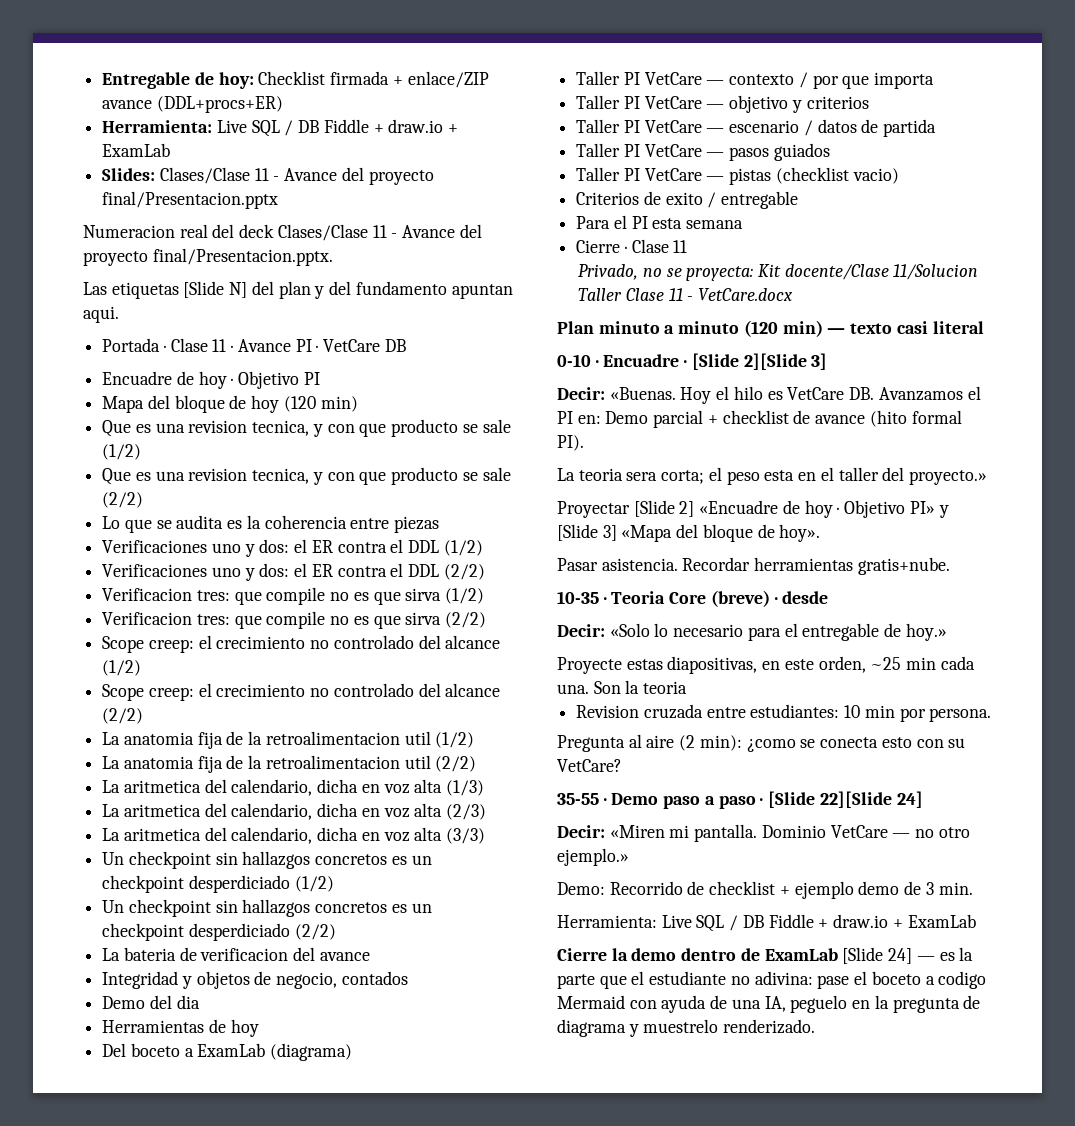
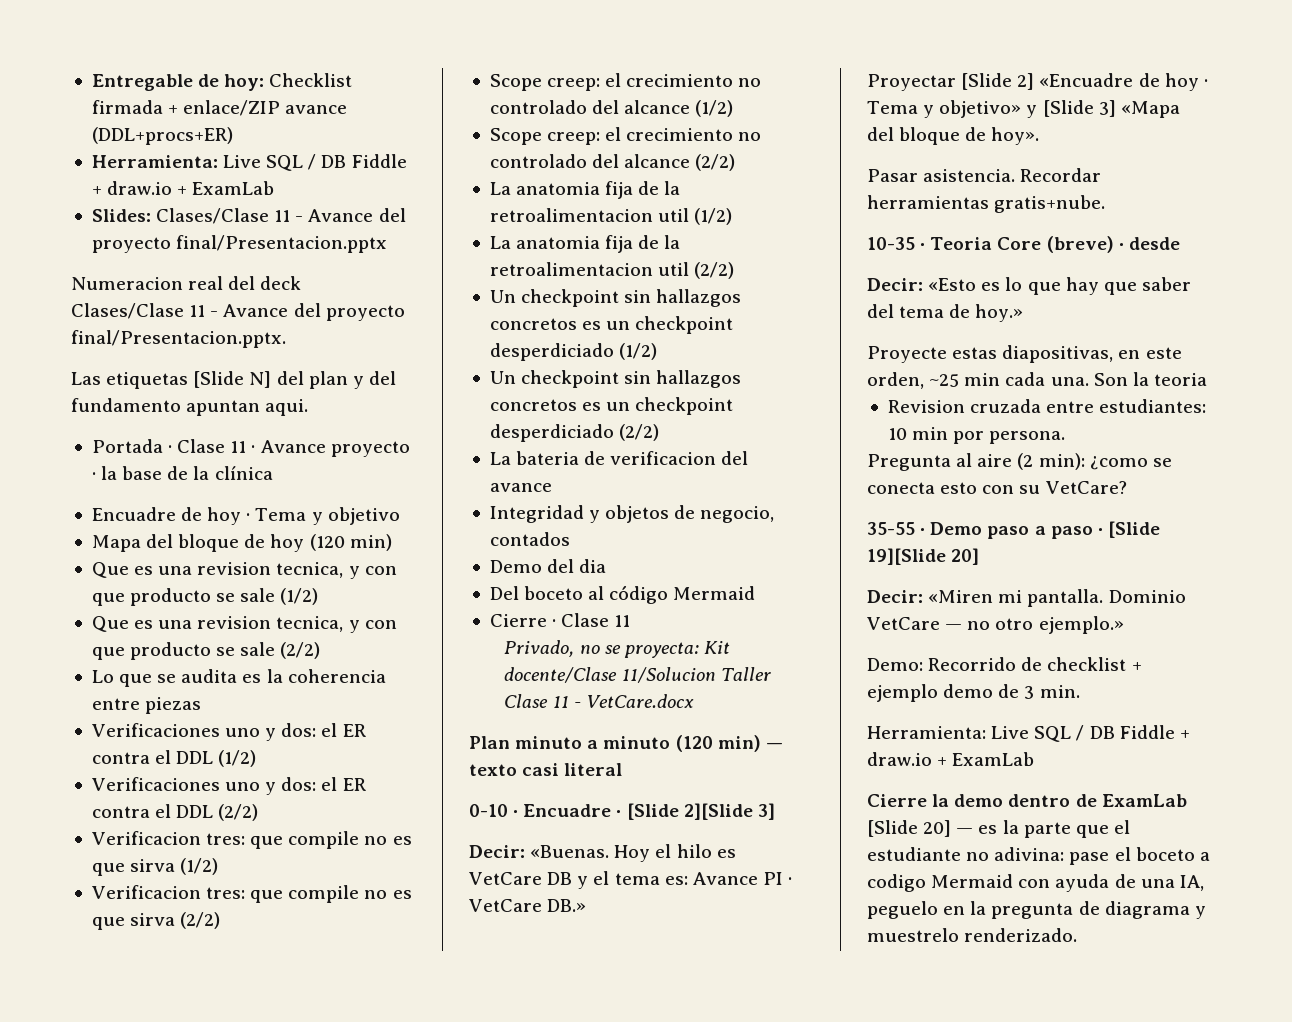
[295,339,406,352] PI · VetCare DB -> [330,441,410,457] [91,466,273,480] proyecto · la base de la clínica
[238,371,320,389] Objetivo PI -> [255,507,400,525] Tema y objetivo
[102,779,485,796] [102,803,487,820] [102,827,486,844] // La aritmetica del calendario, dicha en voz alta (1/3) // La aritmetica del calendario, dicha en voz alta (2/3) // La aritmetica del calendario, dicha en voz alta (3/3) -> (735, 270) none
[102,1019,259,1037] // Herramientas de hoy -> (607, 566) none
[184,1043,353,1061] [576,71,935,89] [576,95,869,113] [576,119,937,137] [576,143,830,161] [576,167,899,185] [576,191,799,209] [576,215,744,229] a ExamLab (diagrama) // Taller PI VetCare — contexto / por que importa // Taller PI VetCare — objetivo y criterios // Taller PI VetCare — escenario / datos de partida // Taller PI VetCare — pasos guiados // Taller PI VetCare — pistas (checklist vacio) // Criterios de exito / entregable // Para el PI esta semana -> [588,585,756,604] al código Mermaid
[849,386,981,401] [557,410,962,428] [557,435,584,451] [557,467,987,485] DB. Avanzamos el PI en: Demo parcial + checklist de avance (hito formal PI). // La teoria sera corta; el peso esta en el taller del proyecto.» -> [547,871,793,889] [469,899,587,912] DB y el tema es: Avance PI · VetCare DB.»
[844,500,935,518] Objetivo PI» -> [867,100,1022,118] Tema y objetivo»
[609,623,880,641] «Solo lo necesario para el entregable -> [928,277,1191,295] [867,304,945,318] «Esto es lo que hay que saber del tema
[819,791,923,808] 22][Slide 24] -> [867,548,980,565] 19][Slide 20]
[888,948,913,964] 24] -> [923,820,952,837] 20]

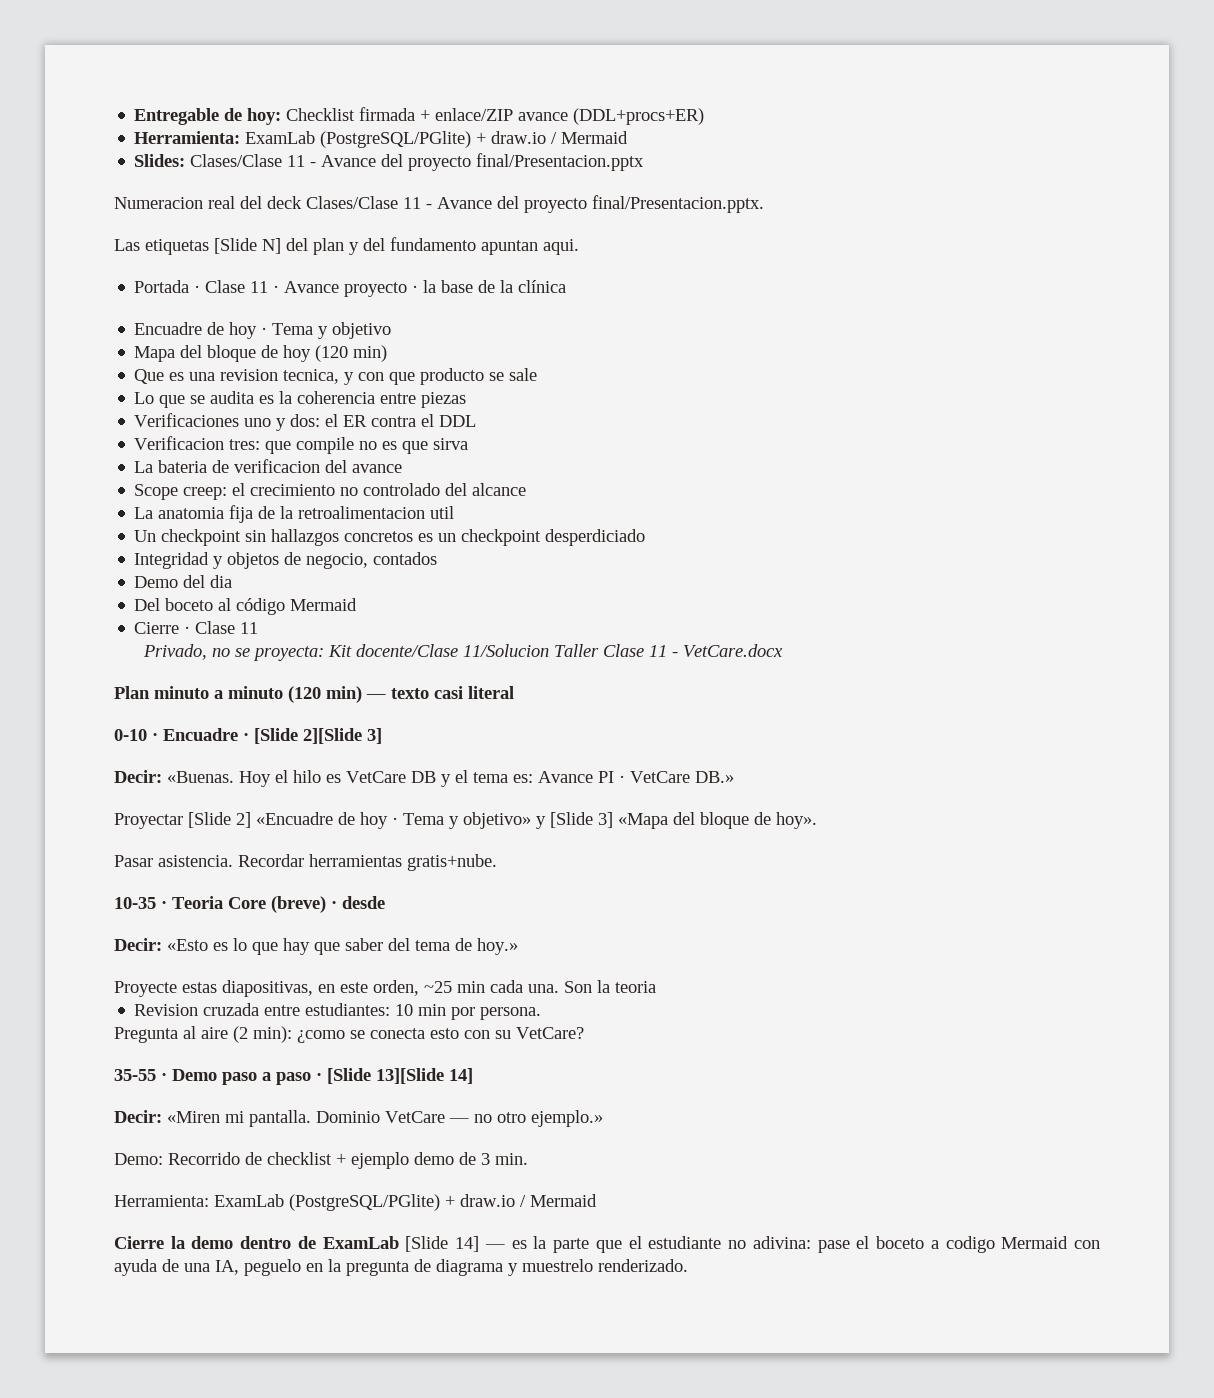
[223,154,407,171] [91,181,275,195] Live SQL / DB Fiddle + draw.io + ExamLab -> [245,131,629,148] ExamLab (PostgreSQL/PGlite) + draw.io / Mermaid
[280,588,319,605] [91,616,397,633] [91,642,321,660] (1/2) // Que es una revision tecnica, y con que producto se sale (2/2) -> (538, 374) none
[218,750,257,767] [91,777,366,795] [91,804,259,821] [91,831,412,849] [91,858,219,876] [91,885,412,903] [91,912,221,930] [489,73,762,91] [489,100,734,117] [489,127,762,145] [489,154,736,171] [489,181,681,199] [489,208,733,225] [489,235,681,253] [489,262,735,279] [489,289,742,307] [489,316,734,334] [489,343,658,361] [489,370,742,388] [489,397,734,415] [489,424,660,442] [489,451,749,465] [489,483,552,492] (1/2) // Verificaciones uno y dos: el ER contra el DDL (2/2) // Verificacion tres: que compile no es que sirva (1/2) // Verificacion tres: que compile no es que sirva (2/2) // Scope creep: el crecimiento no controlado del alcance (1/2) // Scope creep: el crecimiento no controlado del alcance (2/2) // La anatomia fija de la retroalimentacion util (1/2) // La anatomia fija de la retroalimentacion util (2/2) // Un checkpoint sin hallazgos concretos es un checkpoint desperdiciado (1/2) // Un checkpoint sin hallazgos concretos es un checkpoint desperdiciado (2/2) // La bateria de verificacion del avance -> [134,436,469,454] [134,459,403,473] [134,483,527,500] [134,505,455,523] [134,529,646,546] // Verificacion tres: que compile no es que sirva // La bateria de verificacion del avance // Scope creep: el crecimiento no controlado del alcance // La anatomia fija de la retroalimentacion util // Un checkpoint sin hallazgos concretos es un checkpoint desperdiciado
[867,548,980,565] 19][Slide 20] -> [376,1068,473,1084] 13][Slide 14]
[991,725,1190,742] [867,752,1035,766] Live SQL / DB Fiddle + draw.io + ExamLab -> [214,1194,597,1211] ExamLab (PostgreSQL/PGlite) + draw.io / Mermaid
[923,820,952,837] 20] -> [455,1236,480,1252] 14]

